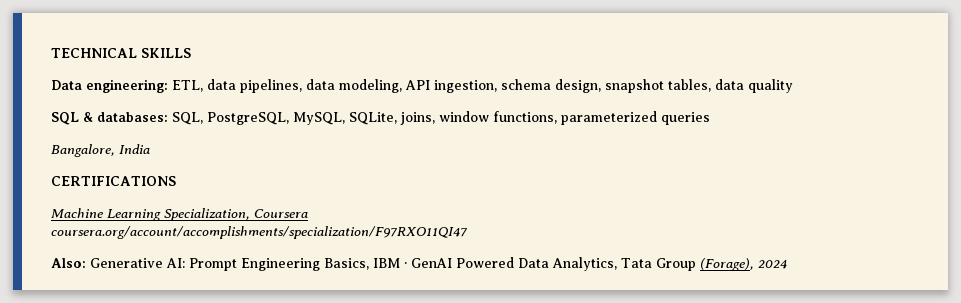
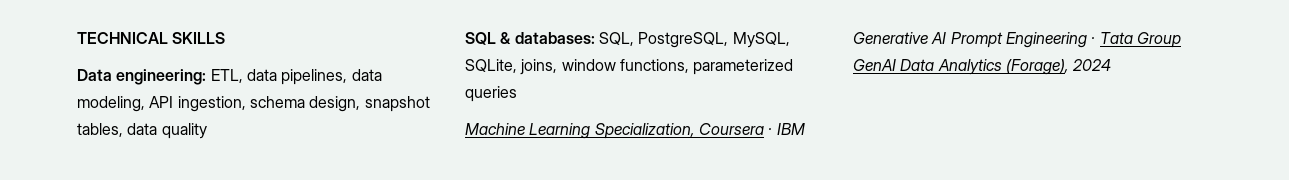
[51,144,150,157] [51,176,176,186] // Bangalore, India // CERTIFICATIONS -> (517, 94) none
[51,226,468,239] [51,257,696,271] // coursera.org/account/accomplishments/specialization/F97RXO11QI47 // Also: Generative AI: Prompt Engineering Basics, IBM · GenAI Powered Data Analytics, Tata Group -> [768,123,805,135] [853,32,1181,48] [853,59,1002,75] · IBM Generative AI Prompt Engineering · Tata Group GenAI Data Analytics

